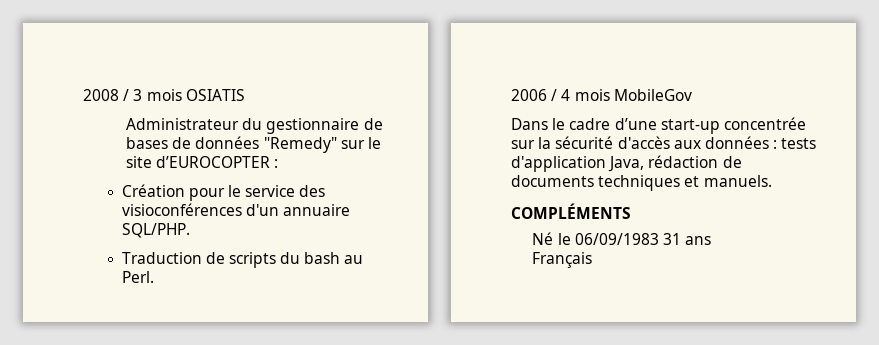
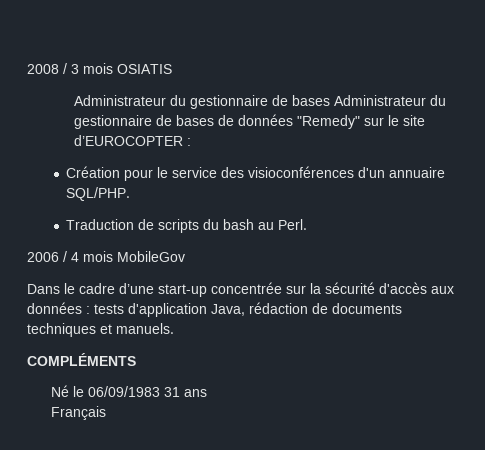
(168, 143) none -> [334,95,447,106] [74,115,215,129] Administrateur du gestionnaire de bases

